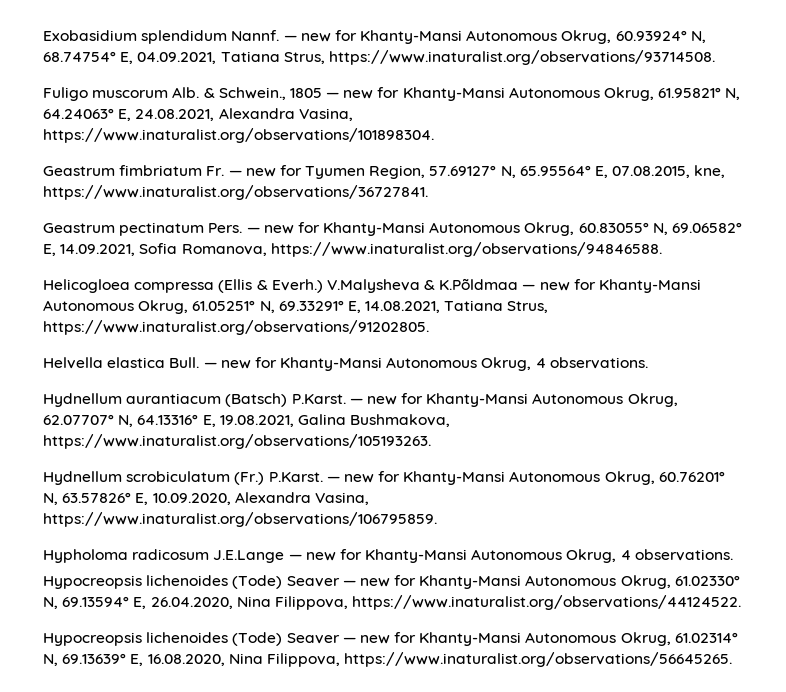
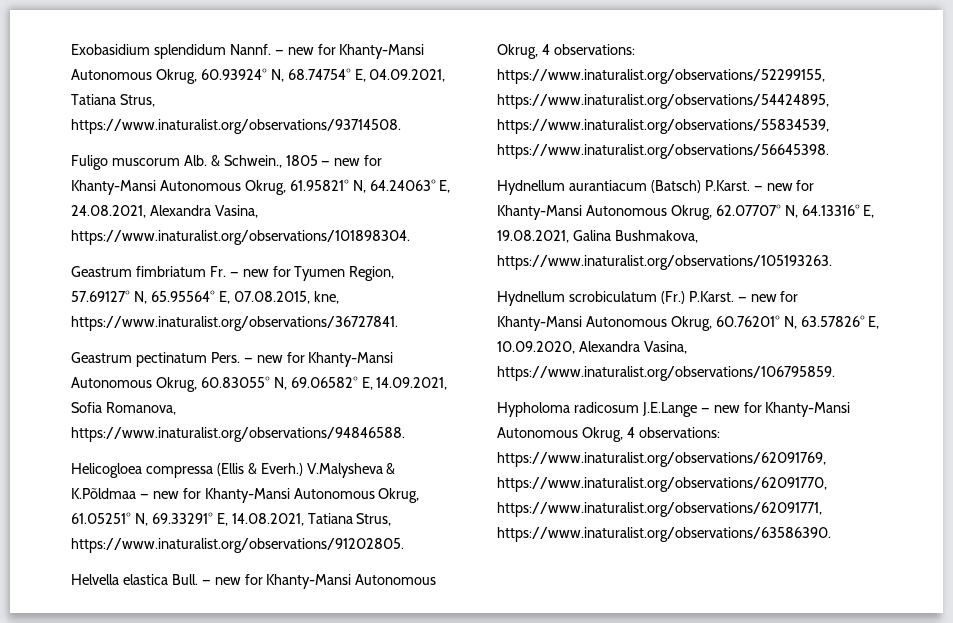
[549,357,648,369] observations. -> [553,44,635,55] [497,69,825,84] [497,94,829,109] [497,119,829,134] [497,144,829,159] observations: https://www.inaturalist.org/observations/52299155, https://www.inaturalist.org/observations/54424895, https://www.inaturalist.org/observations/55834539, https://www.inaturalist.org/observations/56645398.
[634,549,733,561] [43,575,740,589] [43,595,742,610] [43,632,738,646] [43,652,733,667] observations. // Hypocreopsis lichenoides (Tode) Seaver — new for Khanty-Mansi Autonomous Okrug, 61.02330° N, 69.13594° E, 26.04.2020, Nina Filippova, https://www.inaturalist.org/observations/44124522. // Hypocreopsis lichenoides (Tode) Seaver — new for Khanty-Mansi Autonomous Okrug, 61.02314° N, 69.13639° E, 16.08.2020, Nina Filippova, https://www.inaturalist.org/observations/56645265. -> [638,427,720,438] [497,452,826,467] [497,477,827,492] [497,502,822,517] [497,527,831,542] observations: https://www.inaturalist.org/observations/62091769, https://www.inaturalist.org/observations/62091770, https://www.inaturalist.org/observations/62091771, https://www.inaturalist.org/observations/63586390.

